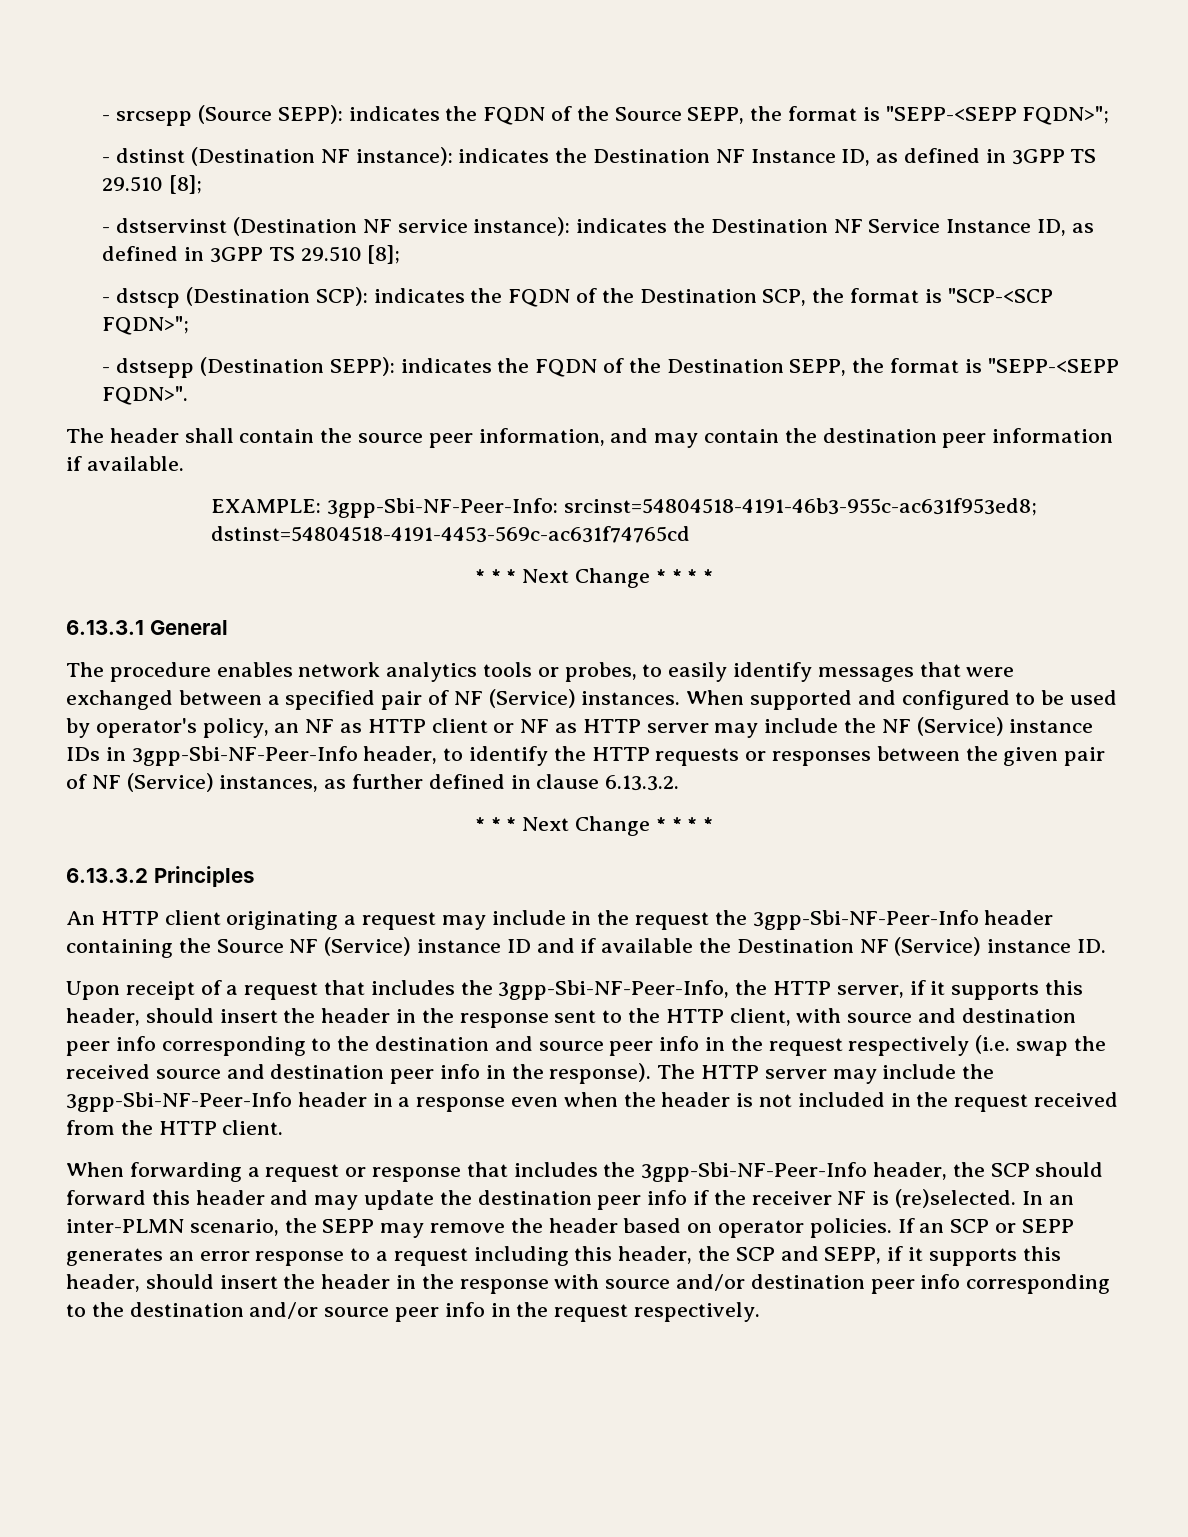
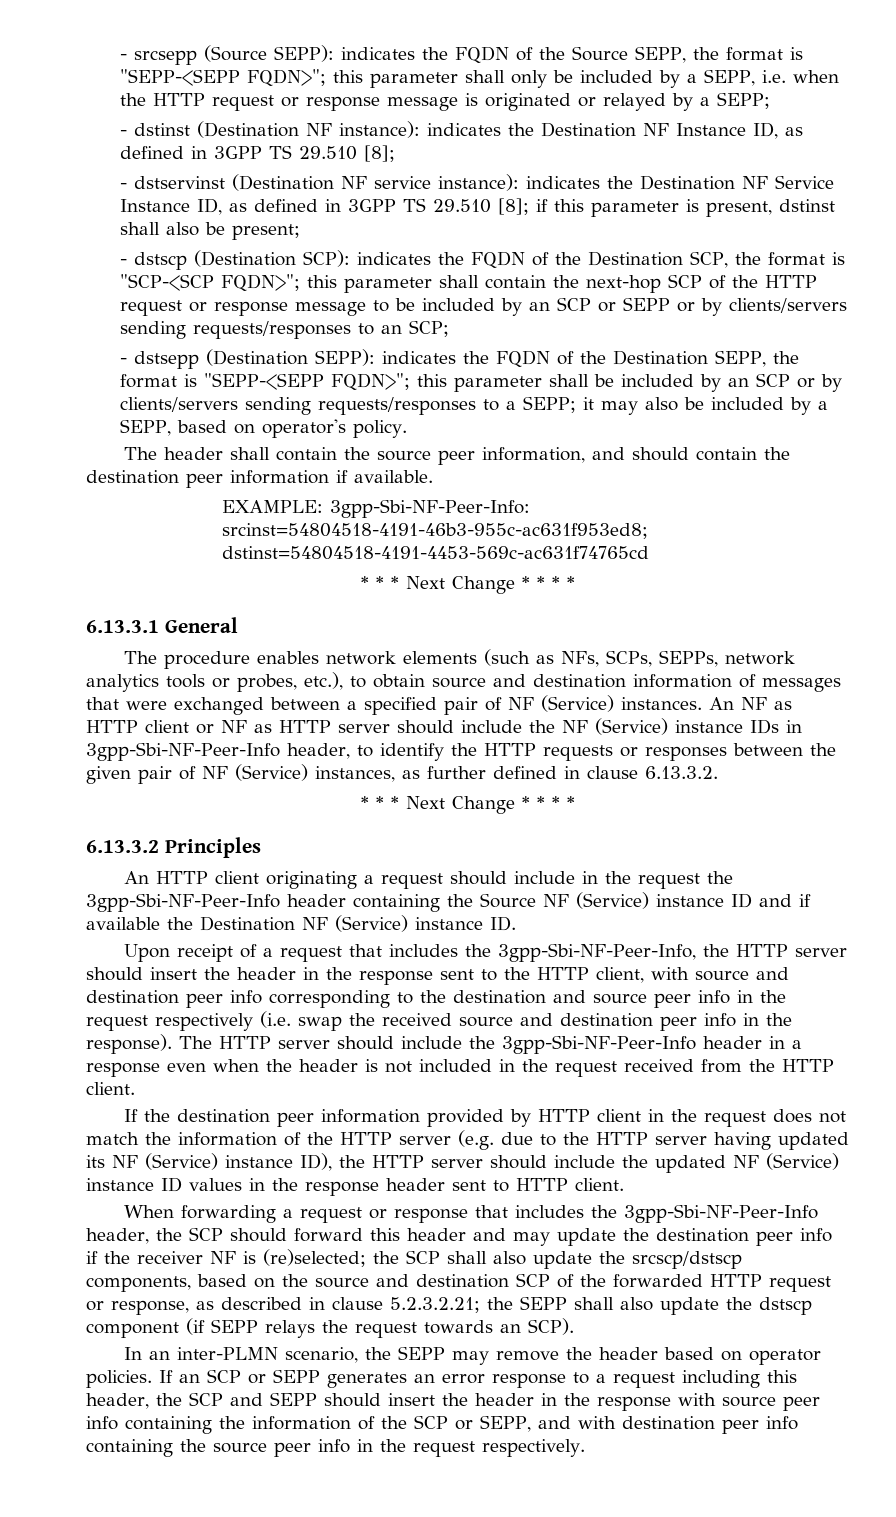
(1110, 115) none -> [332,69,839,88] [119,92,770,111] this parameter shall only be included by a SEPP, i.e. when the HTTP request or response message is originated or relayed by a SEPP;
(401, 254) none -> [535,199,835,217] [119,222,300,240] if this parameter is present, dstinst shall also be present;
(190, 325) none -> [306,274,817,293] [119,297,847,316] [119,320,449,339] this parameter shall contain the next-hop SCP of the HTTP request or response message to be included by an SCP or SEPP or by clients/servers sending requests/responses to an SCP;
[102,386,189,405] FQDN>". -> [330,373,842,392] [119,396,828,415] [119,419,407,438] FQDN>"; this parameter shall be included by an SCP or by clients/servers sending requests/responses to a SEPP; it may also be included by a SEPP, based on operator's policy.
[654,433,699,448] may -> [631,447,689,461] should
[386,662,813,682] analytics tools or probes, to easily identify -> [402,649,795,667] [86,672,756,692] elements (such as NFs, SCPs, SEPPs, network analytics tools or probes, etc.), to obtain source and destination information of
[686,690,1118,710] [66,718,300,738] When supported and configured to be used by operator's policy, an -> [709,697,734,710] An
[714,723,759,738] may -> [397,720,454,734] should
[441,915,486,930] may -> [449,871,507,885] should
[836,980,1084,1000] [66,1008,140,1026] server, if it supports this header, -> [794,948,847,957] server
[832,1069,877,1084] may -> [337,1036,394,1050] should
(284, 1127) none -> [123,1109,846,1127] [86,1130,849,1150] [86,1153,839,1173] [86,1177,624,1196] // If the destination peer information provided by HTTP client in the request does not match the information of the HTTP server (e.g. due to the HTTP server having updated its NF (Service) instance ID), the HTTP server should include the updated NF (Service) instance ID values in the response header sent to HTTP client.
[895,1189,1017,1208] (re)selected. -> [263,1249,742,1269] [86,1273,831,1292] [86,1296,812,1315] [86,1318,574,1338] (re)selected; the SCP shall also update the srcscp/dstscp components, based on the source and destination SCP of the forwarded HTTP request or response, as described in clause 5.2.3.2.21; the SEPP shall also update the dstscp component (if SEPP relays the request towards an SCP). //
[824,1246,1061,1266] [66,1274,140,1292] SEPP, if it supports this header, -> [269,1392,317,1406] SEPP
[676,1274,1111,1294] [66,1302,319,1319] and/or destination peer info corresponding to the destination and/or -> [782,1396,820,1411] [86,1415,798,1434] [86,1439,206,1457] peer info containing the information of the SCP or SEPP, and with destination peer info containing the

